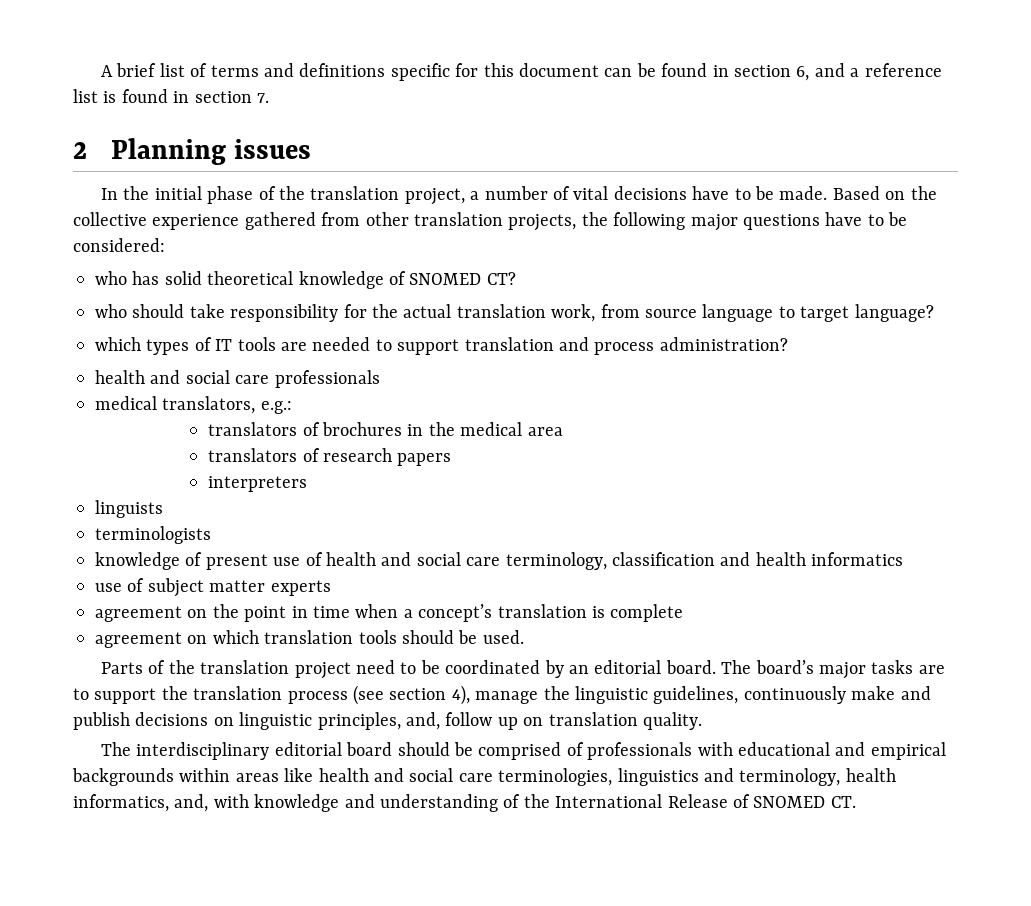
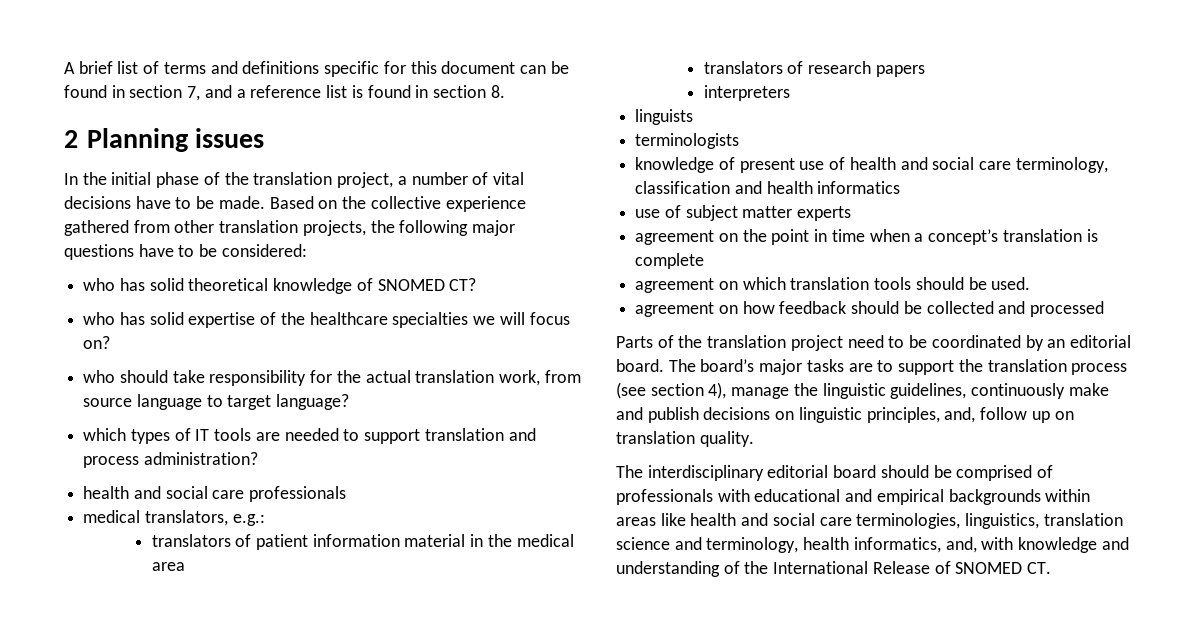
[796,66,810,81] 6, -> [187,86,201,101] 7,
[257,93,269,103] 7. -> [490,85,505,98] 8.
(516, 278) none -> [83,312,570,328] [83,336,111,349] // who has solid expertise of the healthcare specialties we will focus on?
[322,422,403,436] brochures -> [255,534,466,550] patient information material
(524, 637) none -> [635,301,1105,317] // agreement on how feedback should be collected and processed
[617,768,699,786] linguistics -> [965,513,1123,529] [616,537,670,550] linguistics, translation science

